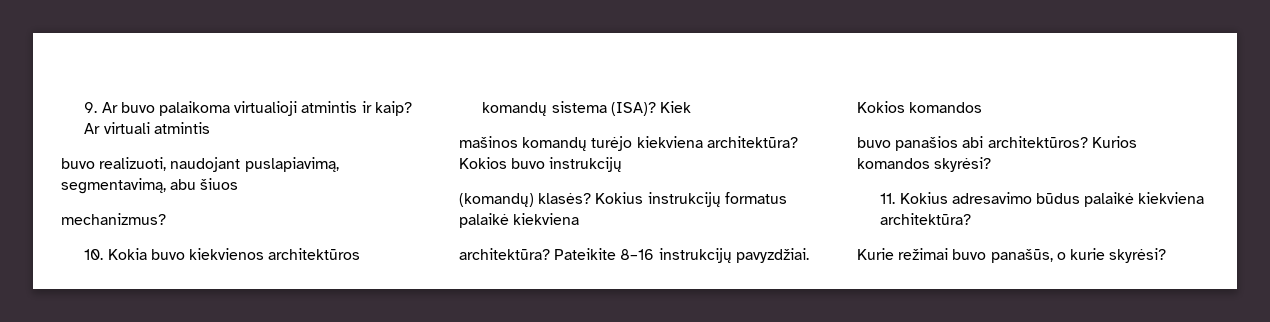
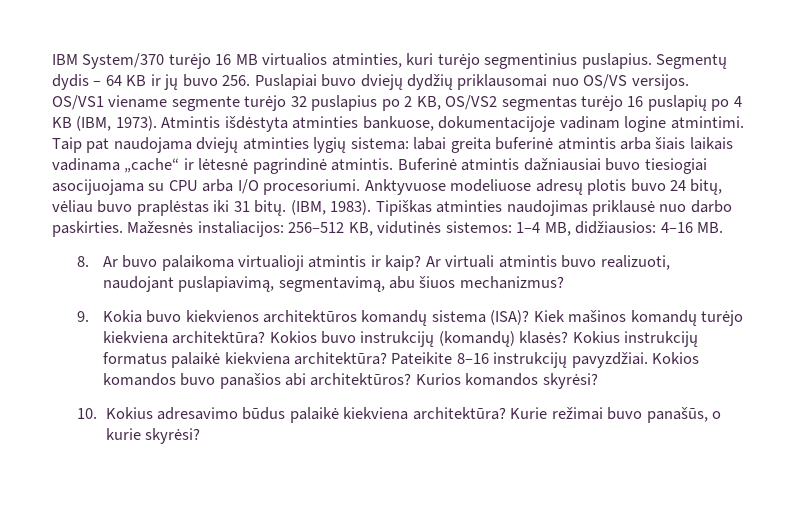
[84,102,98,113] 9. -> [52,53,728,69] [52,74,689,90] [52,95,742,111] [52,116,744,132] [52,137,733,153] [52,158,707,174] [52,179,723,195] [52,200,732,216] [52,221,724,237] [77,256,90,267] IBM System/370 turėjo 16 MB virtualios atminties, kuri turėjo segmentinius puslapius. Segmentų dydis – 64 KB ir jų buvo 256. Puslapiai buvo dviejų dydžių priklausomai nuo OS/VS versijos. OS/VS1 viename segmente turėjo 32 puslapius po 2 KB, OS/VS2 segmentas turėjo 16 puslapių po 4 KB (IBM, 1973). Atmintis išdėstyta atminties bankuose, dokumentacijoje vadinam logine atmintimi. Taip pat naudojama dviejų atminties lygių sistema: labai greita buferinė atmintis arba šiais laikais vadinama „cache“ ir lėtesnė pagrindinė atmintis. Buferinė atmintis dažniausiai buvo tiesiogiai asocijuojama su CPU arba I/O procesoriumi. Anktyvuose modeliuose adresų plotis buvo 24 bitų, vėliau buvo praplėstas iki 31 bitų. (IBM, 1983). Tipiškas atminties naudojimas priklausė nuo darbo paskirties. Mažesnės instaliacijos: 256–512 KB, vidutinės sistemos: 1–4 MB, didžiausios: 4–16 MB. // 8.
(210, 128) // -> (557, 261) none
(239, 184) // -> (456, 282) none
[84,249,104,260] 10. -> [77,311,90,322] 9.
(691, 107) // -> (565, 316) none
(623, 164) // -> (435, 339) none
(580, 219) // -> (290, 358) none
(983, 107) // -> (176, 379) none
[880,193,896,204] 11. -> [77,408,98,419] 10.
(972, 219) // -> (506, 413) none

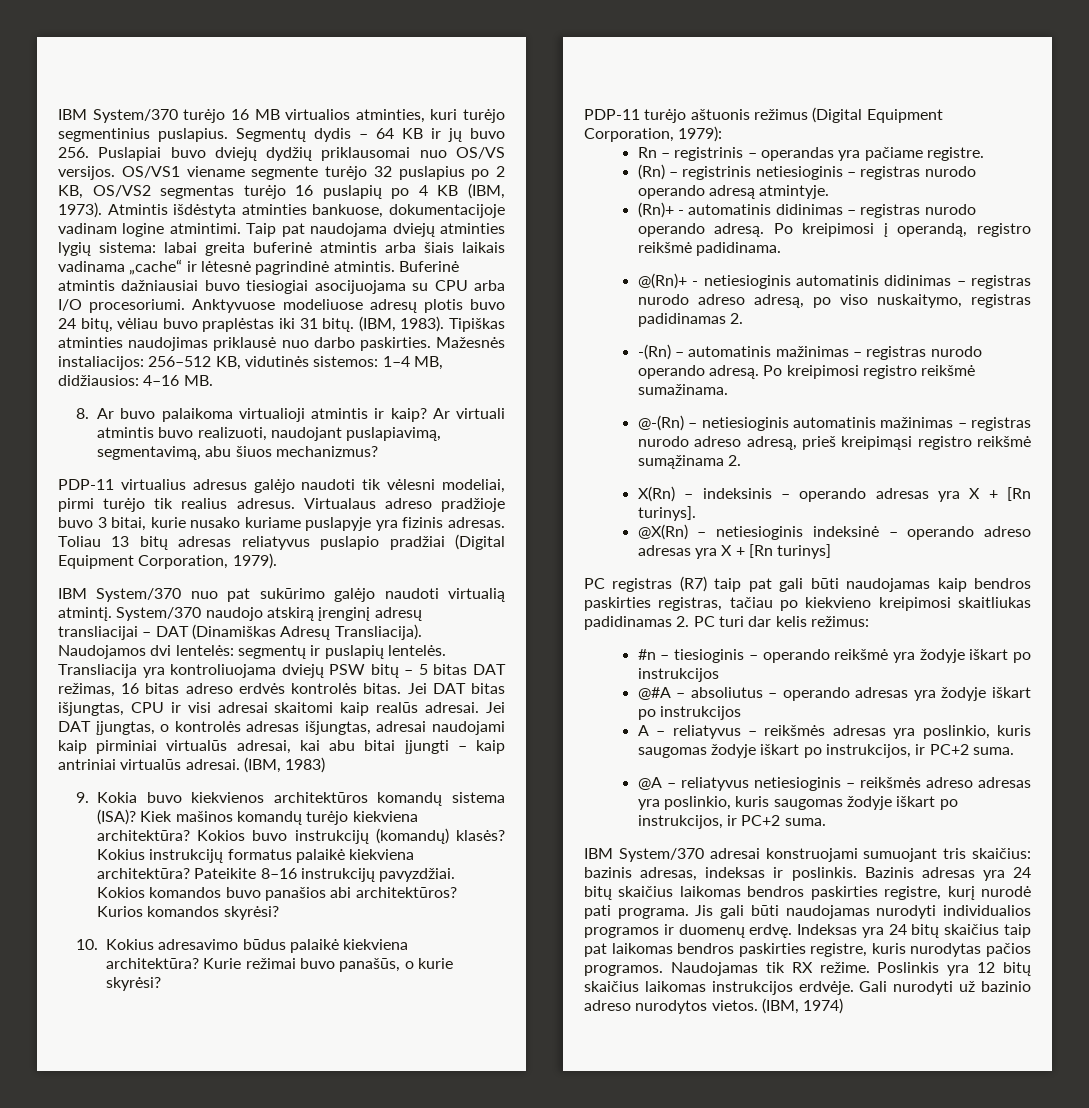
(564, 282) none -> [58,479,505,493] [58,498,505,512] [58,517,505,531] [58,534,505,550] [58,553,277,569] [58,588,505,602] [58,607,422,621] [58,624,422,640] [58,645,446,659] [58,664,506,678] [58,683,506,697] [58,702,506,716] [58,721,505,735] [58,740,506,754] [58,757,326,773] // PDP-11 virtualius adresus galėjo naudoti tik vėlesni modeliai, pirmi turėjo tik realius adresus. Virtualaus adreso pradžioje buvo 3 bitai, kurie nusako kuriame puslapyje yra fizinis adresas. Toliau 13 bitų adresas reliatyvus puslapio pradžiai (Digital Equipment Corporation, 1979). // IBM System/370 nuo pat sukūrimo galėjo naudoti virtualią atmintį. System/370 naudojo atskirą įrenginį adresų transliacijai – DAT (Dinamiškas Adresų Transliacija). Naudojamos dvi lentelės: segmentų ir puslapių lentelės. Transliacija yra kontroliuojama dviejų PSW bitų – 5 bitas DAT režimas, 16 bitas adreso erdvės kontrolės bitas. Jei DAT bitas išjungtas, CPU ir visi adresai skaitomi kaip realūs adresai. Jei DAT įjungtas, o kontrolės adresas išjungtas, adresai naudojami kaip pirminiai virtualūs adresai, kai abu bitai įjungti – kaip antriniai virtualūs adresai. (IBM, 1983)
(201, 436) none -> [584,107,943,123] [584,126,723,142] [637,147,985,161] [637,164,976,180] [637,185,830,199] [637,202,976,218] [637,223,1031,237] [637,242,782,256] [637,273,1031,289] [637,294,1031,308] [637,313,744,327] [637,344,982,360] [637,365,976,379] [637,384,728,395] [637,415,1031,431] [637,436,1031,450] [637,455,742,469] [637,486,1031,502] [637,506,696,521] [637,524,1031,540] [637,544,832,559] [584,576,1031,592] [584,597,1031,611] [584,616,869,630] [637,649,1031,663] [637,668,719,682] [637,687,1031,701] [637,706,742,720] [637,725,1031,739] [637,744,1015,758] [637,777,1031,791] [637,796,958,810] [637,815,826,829] [584,848,1031,862] [584,867,1031,881] [584,886,1031,900] [584,905,1031,919] [584,924,1031,938] [584,943,1031,957] [584,962,1031,976] [584,981,1031,995] [584,998,844,1014] // PDP-11 turėjo aštuonis režimus (Digital Equipment Corporation, 1979): // Rn – registrinis – operandas yra pačiame registre. // (Rn) – registrinis netiesioginis – registras nurodo operando adresą atmintyje. // (Rn)+ - automatinis didinimas – registras nurodo operando adresą. Po kreipimosi į operandą, registro reikšmė padidinama. // @(Rn)+ - netiesioginis automatinis didinimas – registras nurodo adreso adresą, po viso nuskaitymo, registras padidinamas 2. // -(Rn) – automatinis mažinimas – registras nurodo operando adresą. Po kreipimosi registro reikšmė sumažinama. // @-(Rn) – netiesioginis automatinis mažinimas – registras nurodo adreso adresą, prieš kreipimąsi registro reikšmė sumąžinama 2. // X(Rn) – indeksinis – operando adresas yra X + [Rn turinys]. // @X(Rn) – netiesioginis indeksinė – operando adreso adresas yra X + [Rn turinys] // PC registras (R7) taip pat gali būti naudojamas kaip bendros paskirties registras, tačiau po kiekvieno kreipimosi skaitliukas padidinamas 2. PC turi dar kelis režimus: // #n – tiesioginis – operando reikšmė yra žodyje iškart po instrukcijos // @#A – absoliutus – operando adresas yra žodyje iškart po instrukcijos // A – reliatyvus – reikšmės adresas yra poslinkio, kuris saugomas žodyje iškart po instrukcijos, ir PC+2 suma. // @A – reliatyvus netiesioginis – reikšmės adreso adresas yra poslinkio, kuris saugomas žodyje iškart po instrukcijos, ir PC+2 suma. // IBM System/370 adresai konstruojami sumuojant tris skaičius: bazinis adresas, indeksas ir poslinkis. Bazinis adresas yra 24 bitų skaičius laikomas bendros paskirties registre, kurį nurodė pati programa. Jis gali būti naudojamas nurodyti individualios programos ir duomenų erdvę. Indeksas yra 24 bitų skaičius taip pat laikomas bendros paskirties registre, kuris nurodytas pačios programos. Naudojamas tik RX režime. Poslinkis yra 12 bitų skaičius laikomas instrukcijos erdvėje. Gali nurodyti už bazinio adreso nurodytos vietos. (IBM, 1974)

